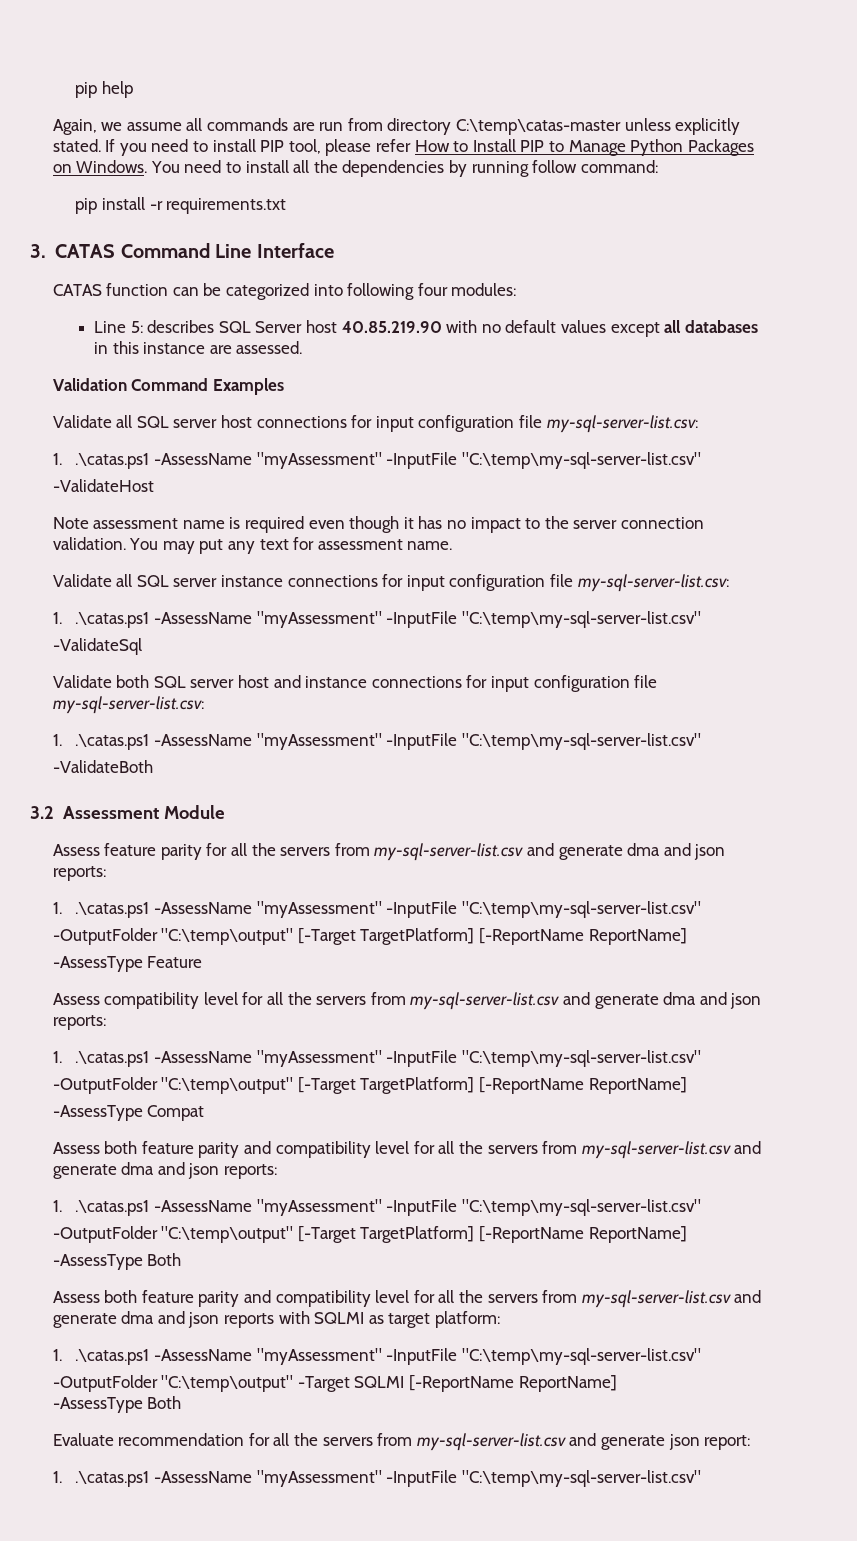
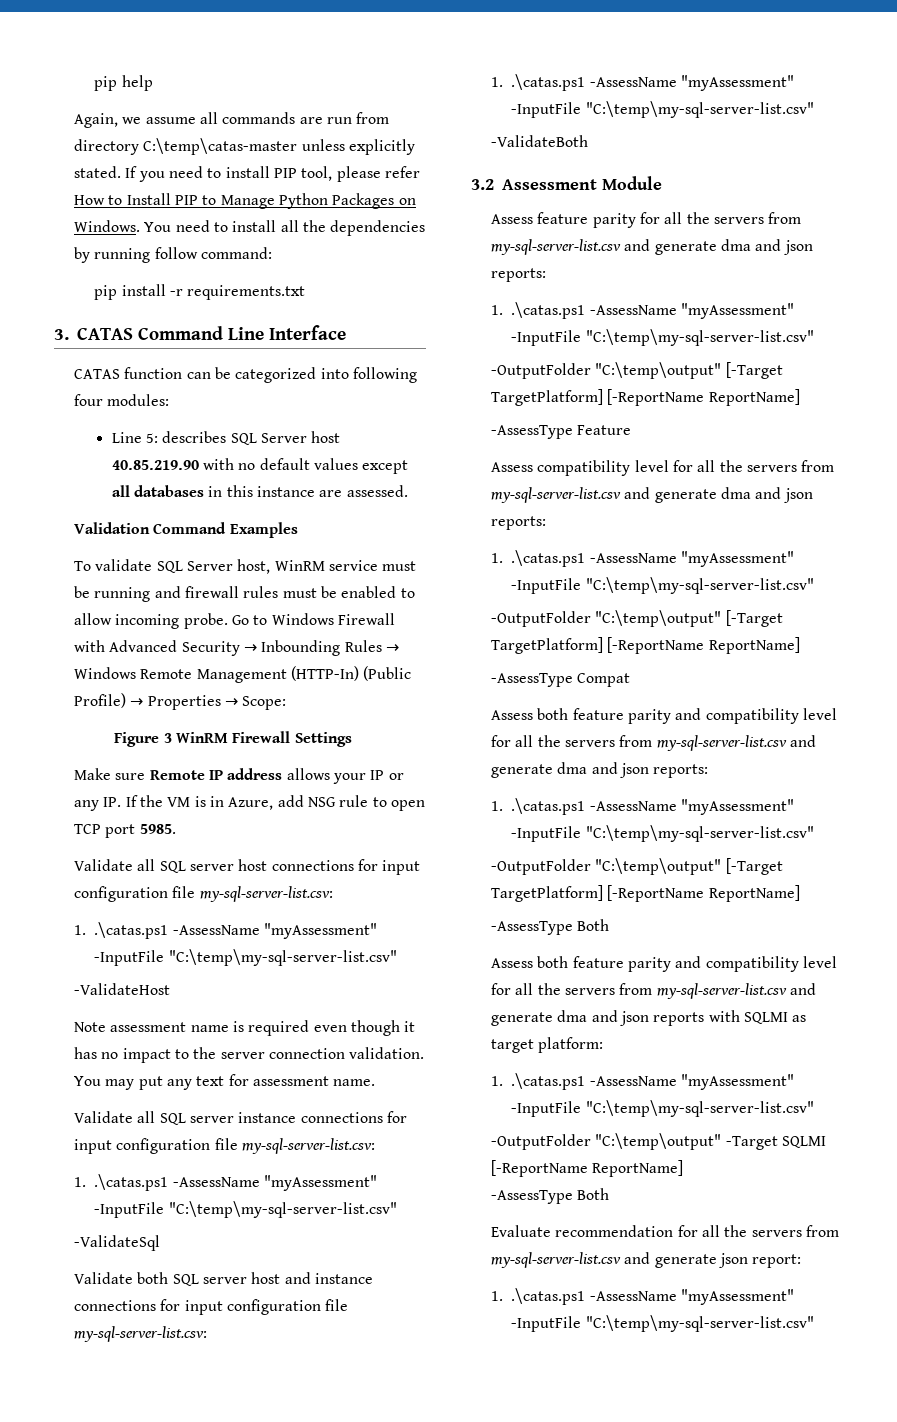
(284, 386) none -> [74,559,417,574] [74,586,415,602] [74,613,396,629] [74,640,400,656] [74,666,412,683] [74,693,287,710] [114,731,352,747] [74,768,404,784] [74,795,425,811] [74,824,176,838] // To validate SQL Server host, WinRM service must be running and firewall rules must be enabled to allow incoming probe. Go to Windows Firewall with Advanced Security → Inbounding Rules → Windows Remote Management (HTTP-In) (Public Profile) → Properties → Scope: // Figure 3 WinRM Firewall Settings // Make sure Remote IP address allows your IP or any IP. If the VM is in Azure, add NSG rule to open TCP port 5985.

